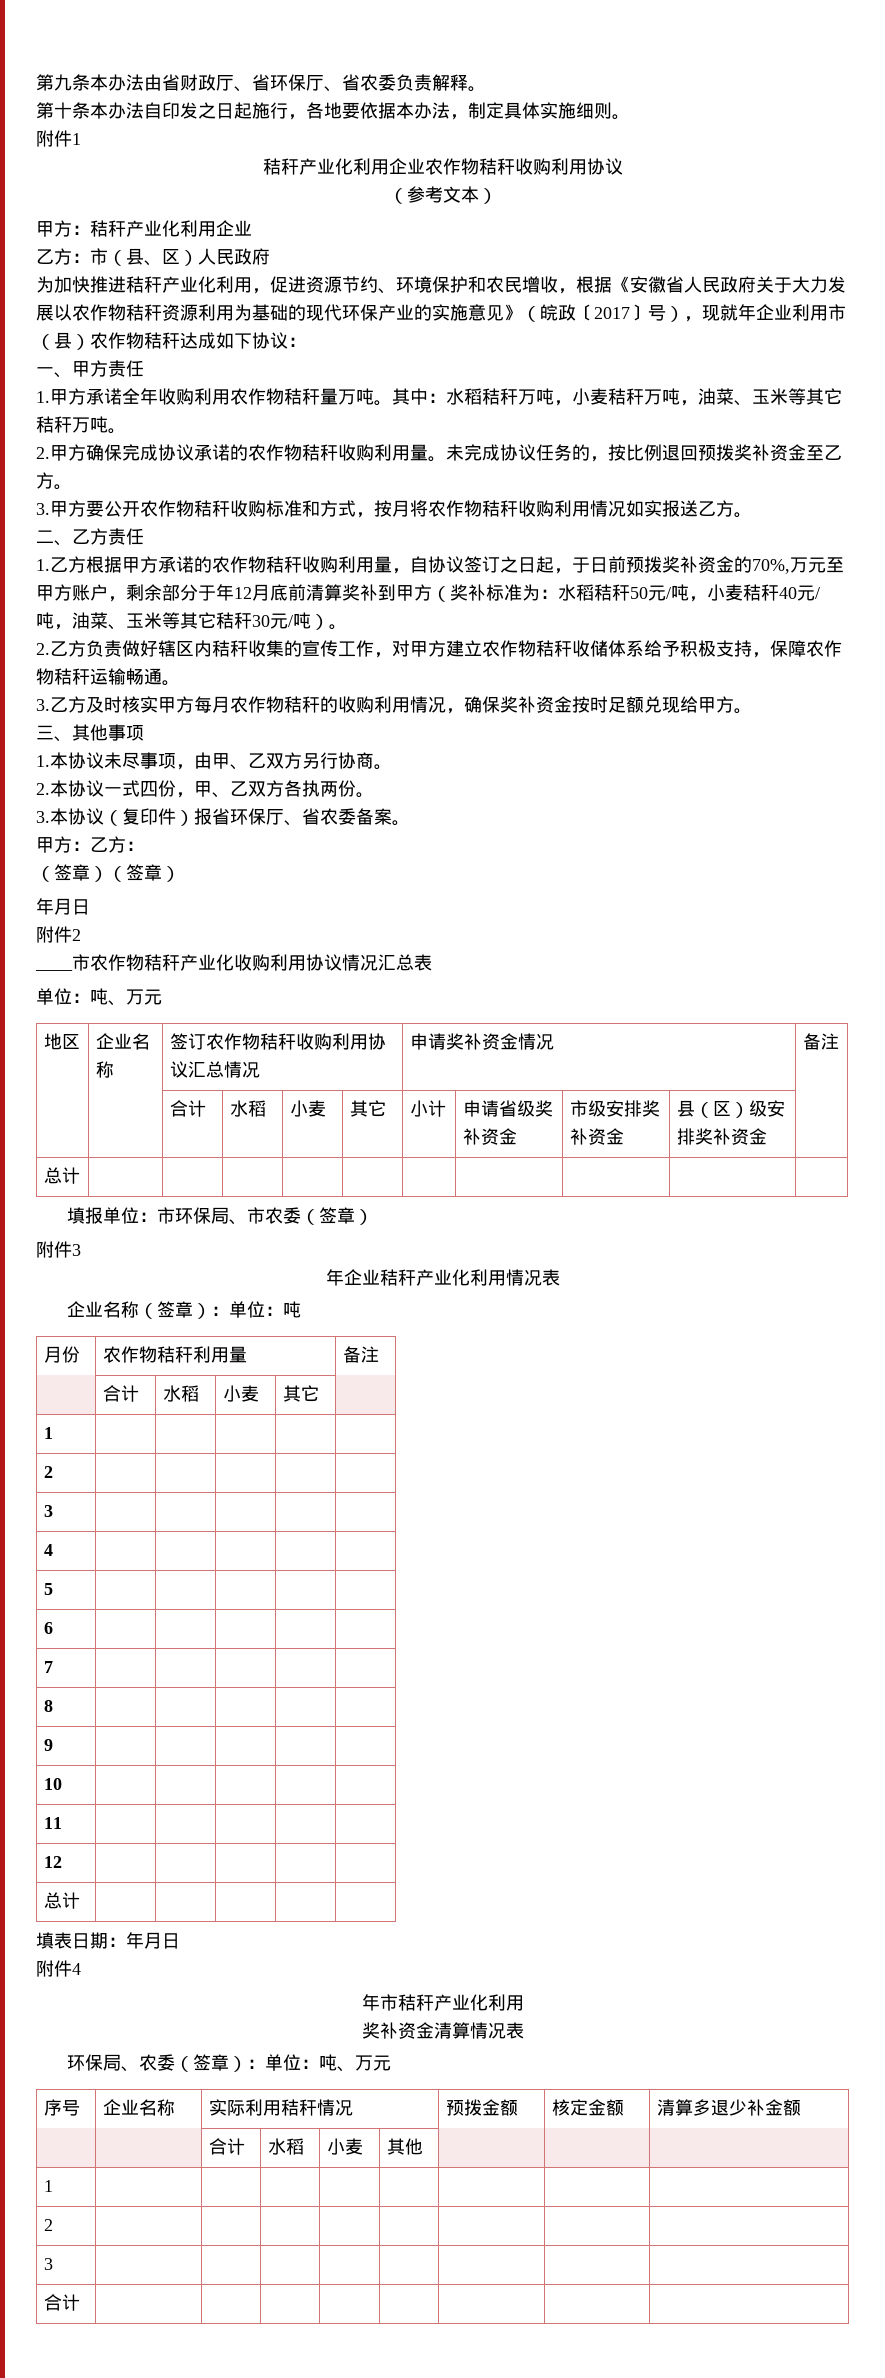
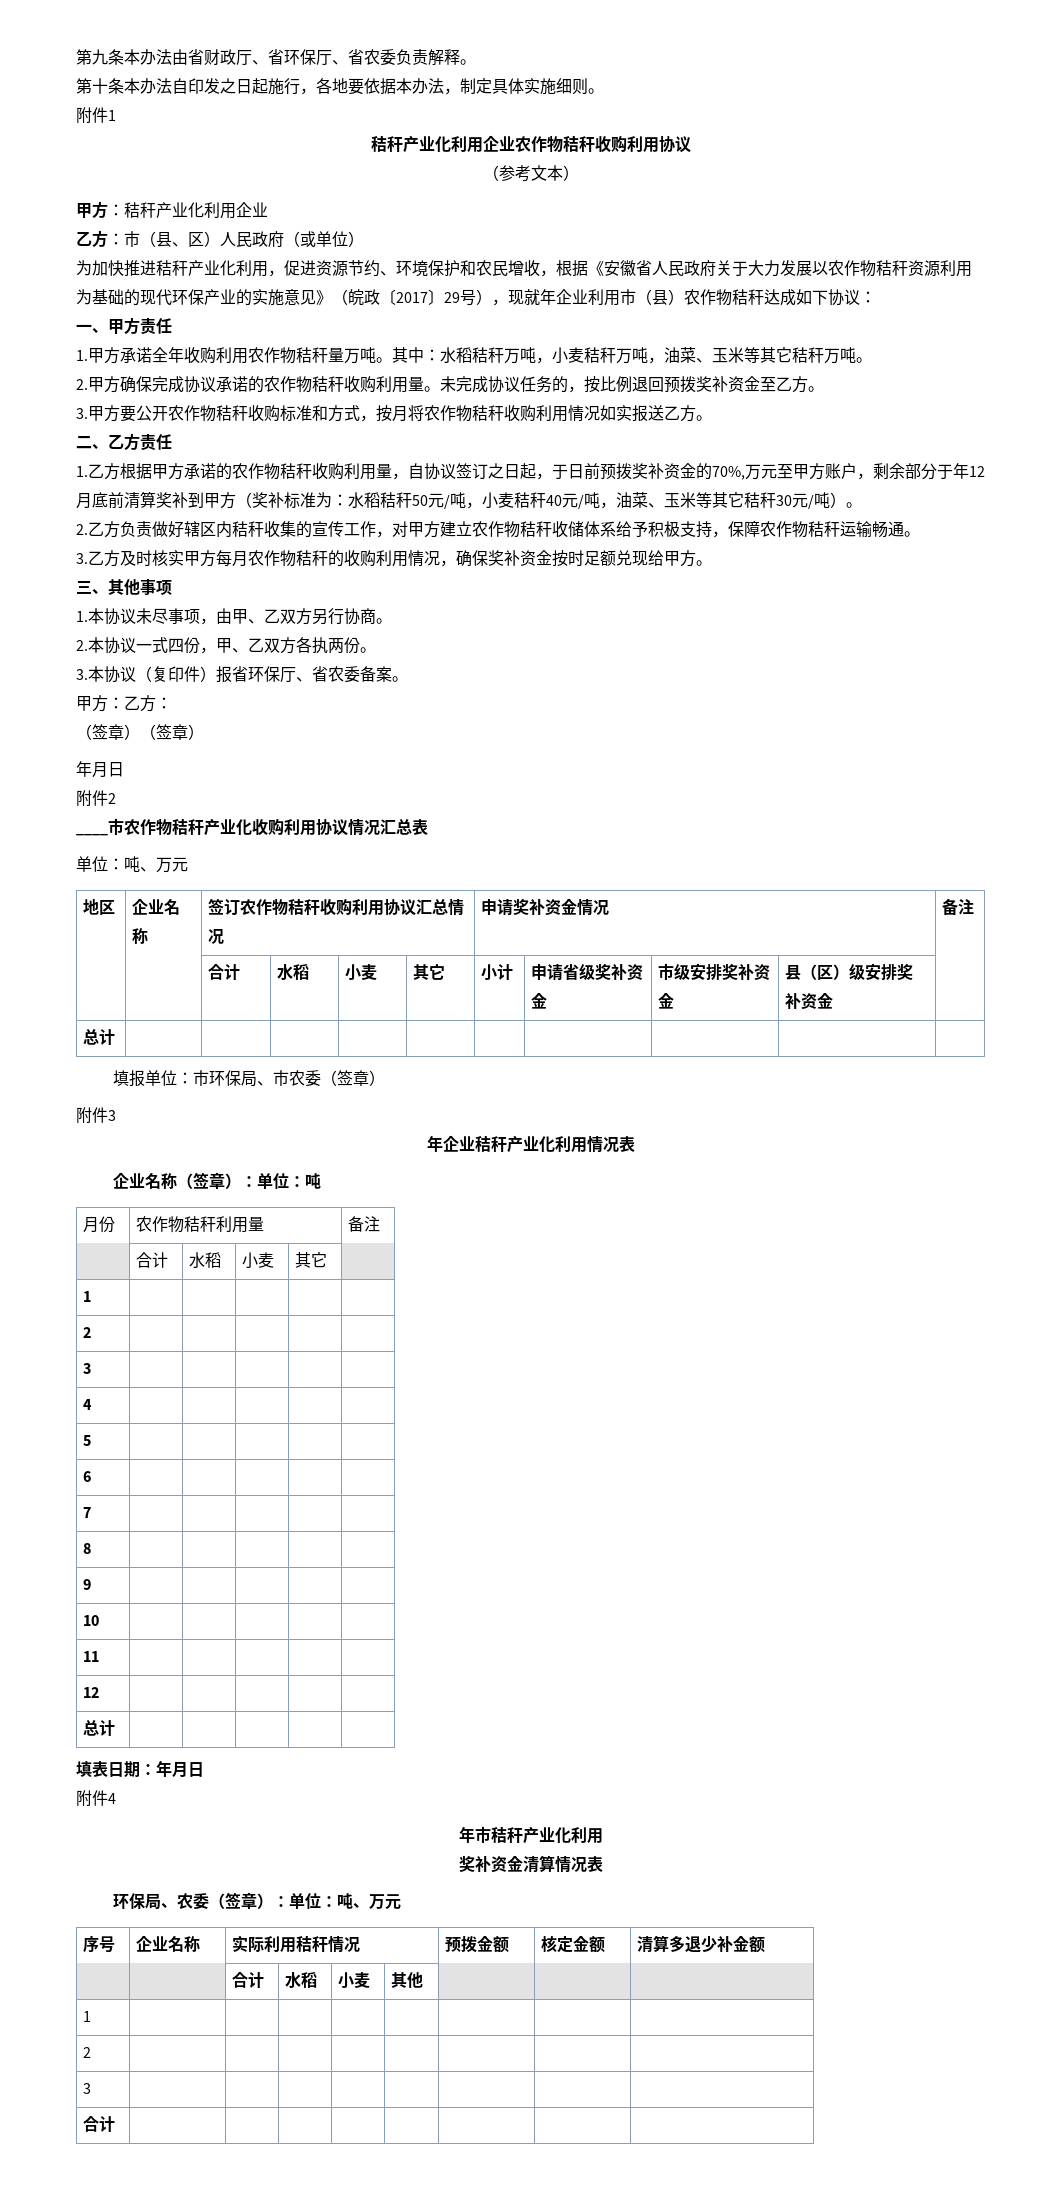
(270, 256) none -> [284,231,364,247] （或单位）
(648, 312) none -> [444,292,460,303] 29

